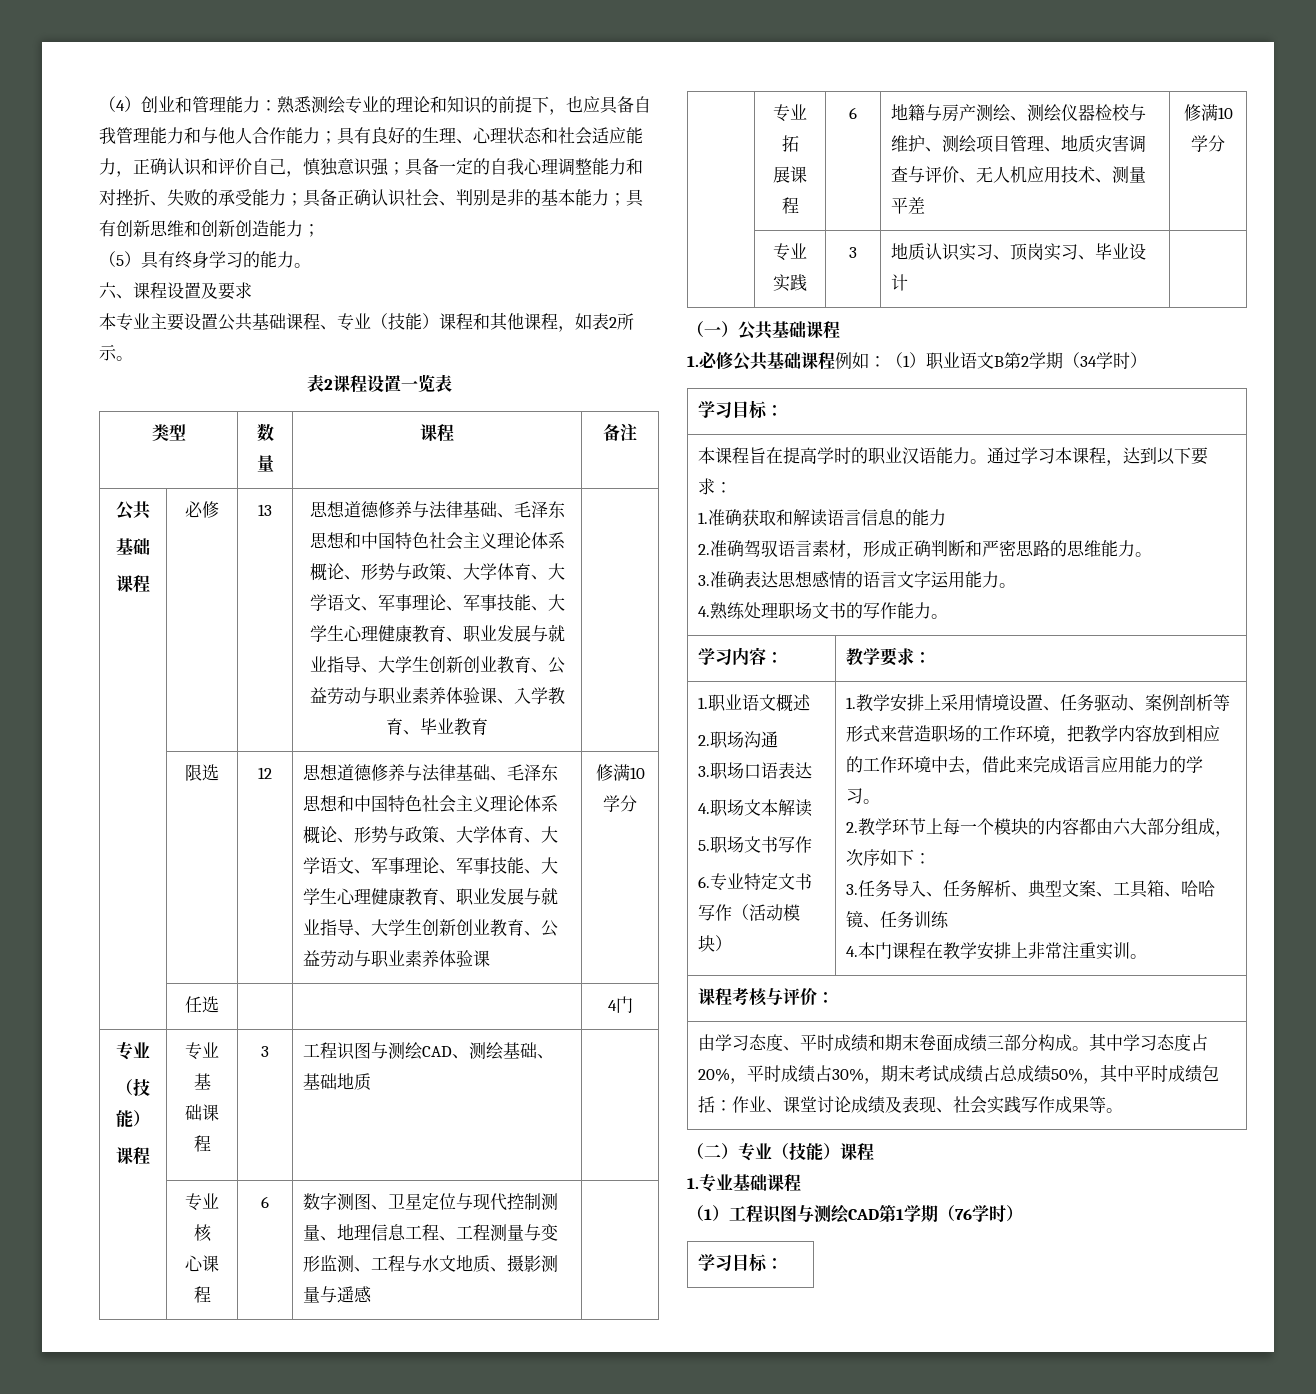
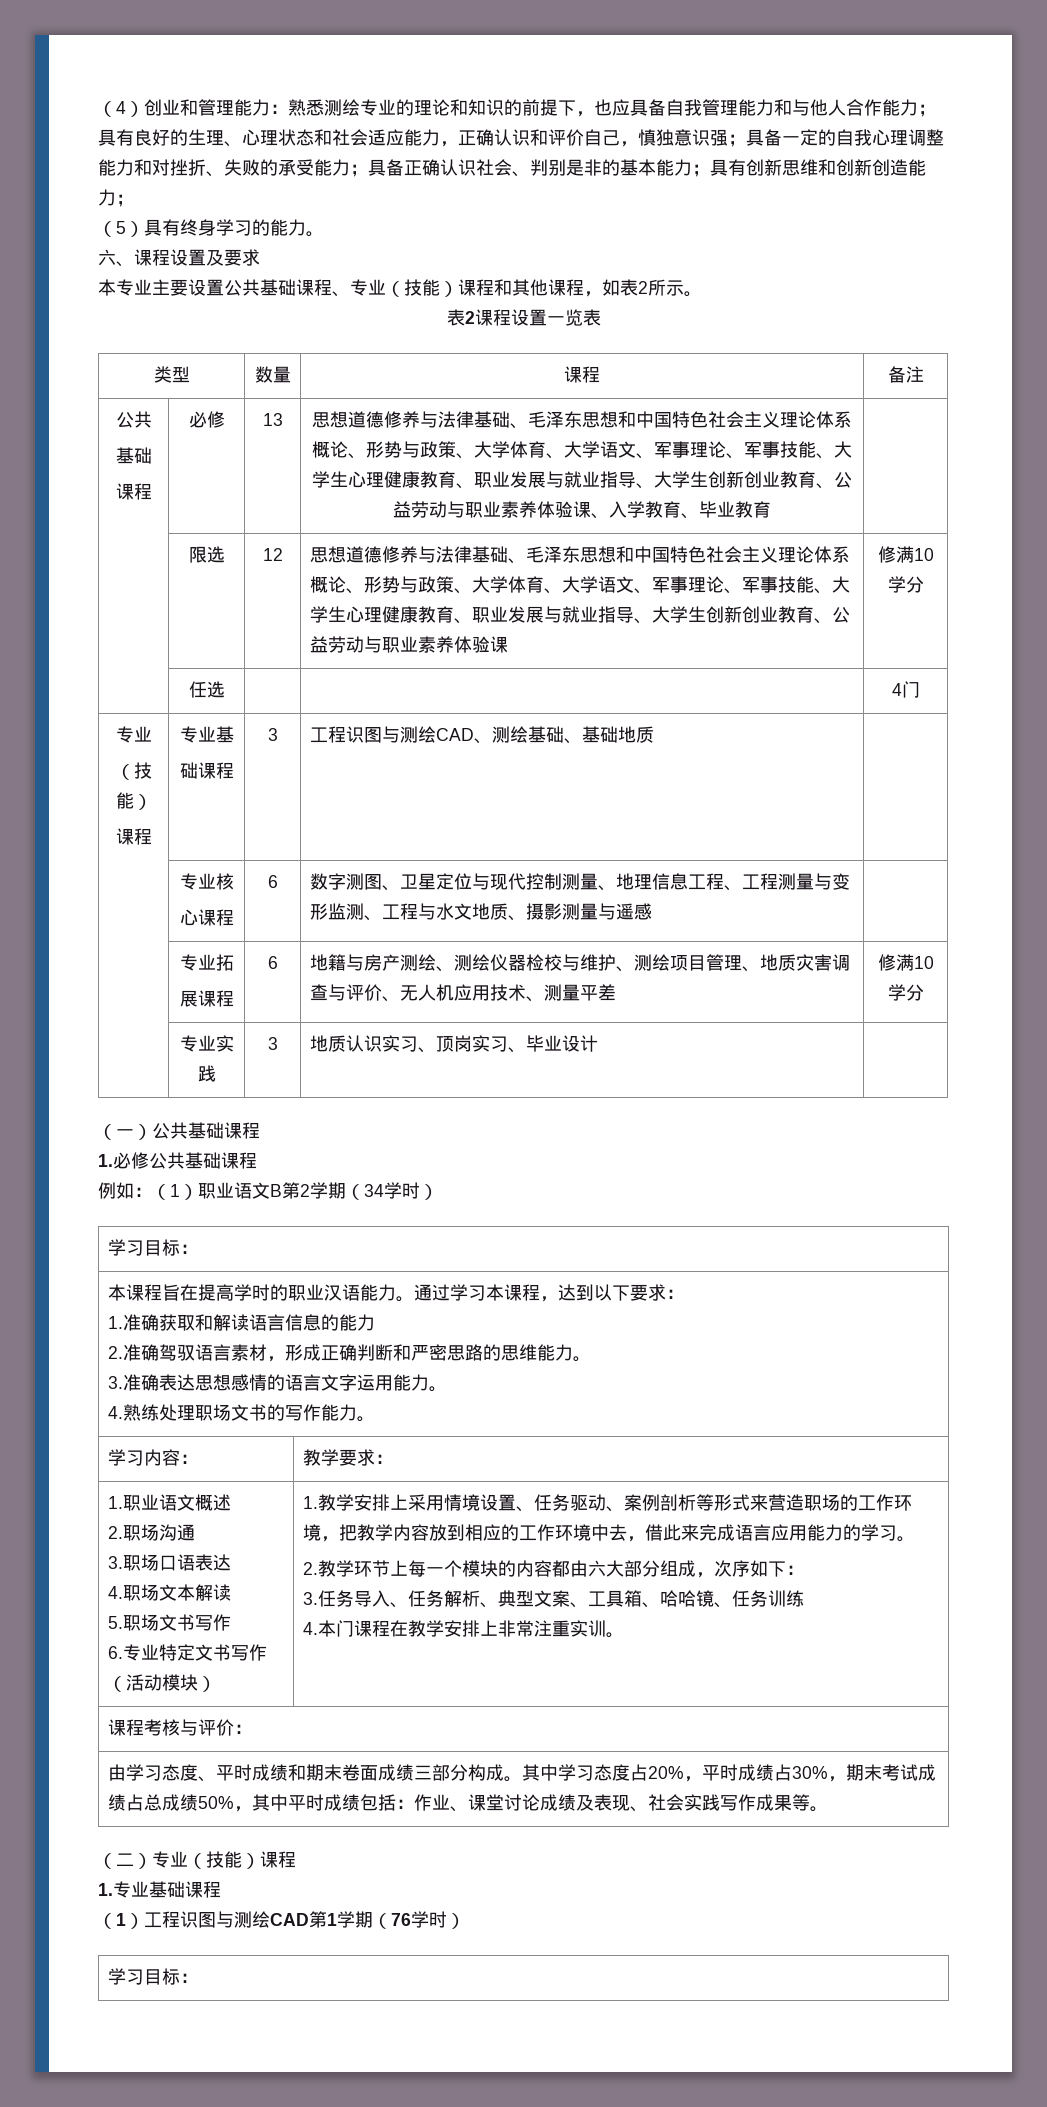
(835, 361) none -> (257, 1160) //

